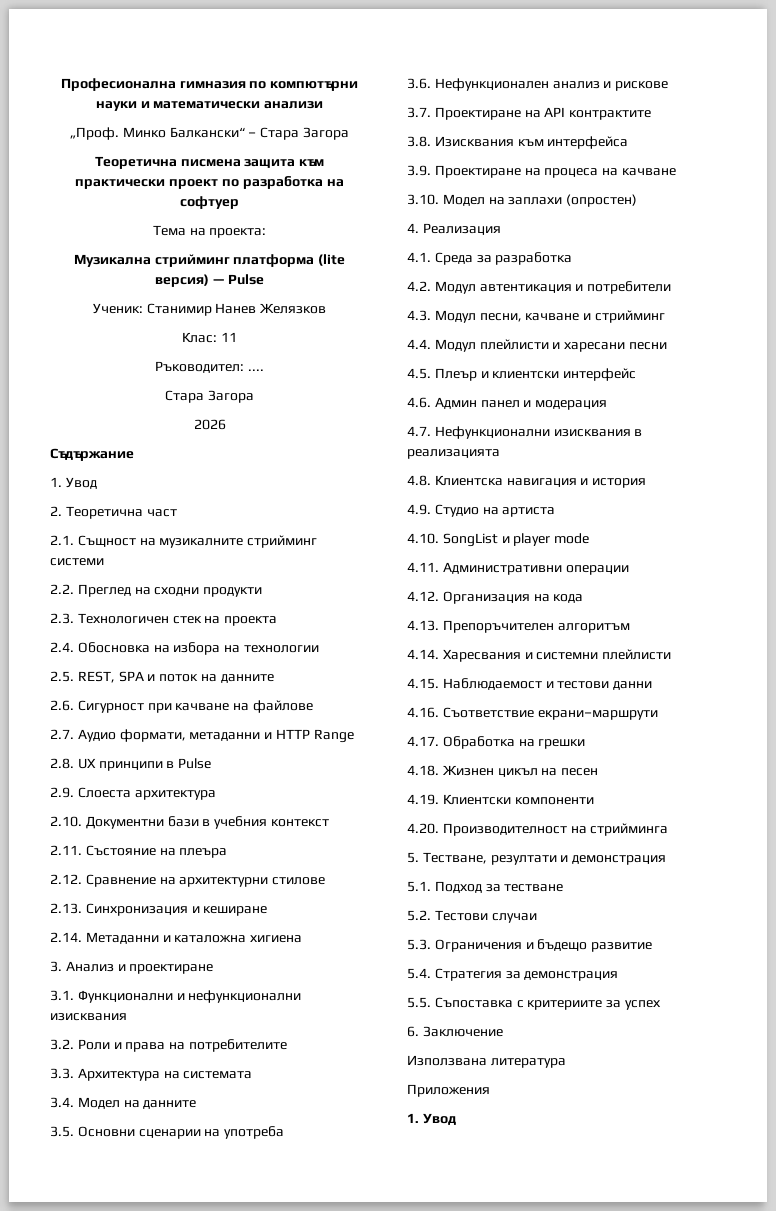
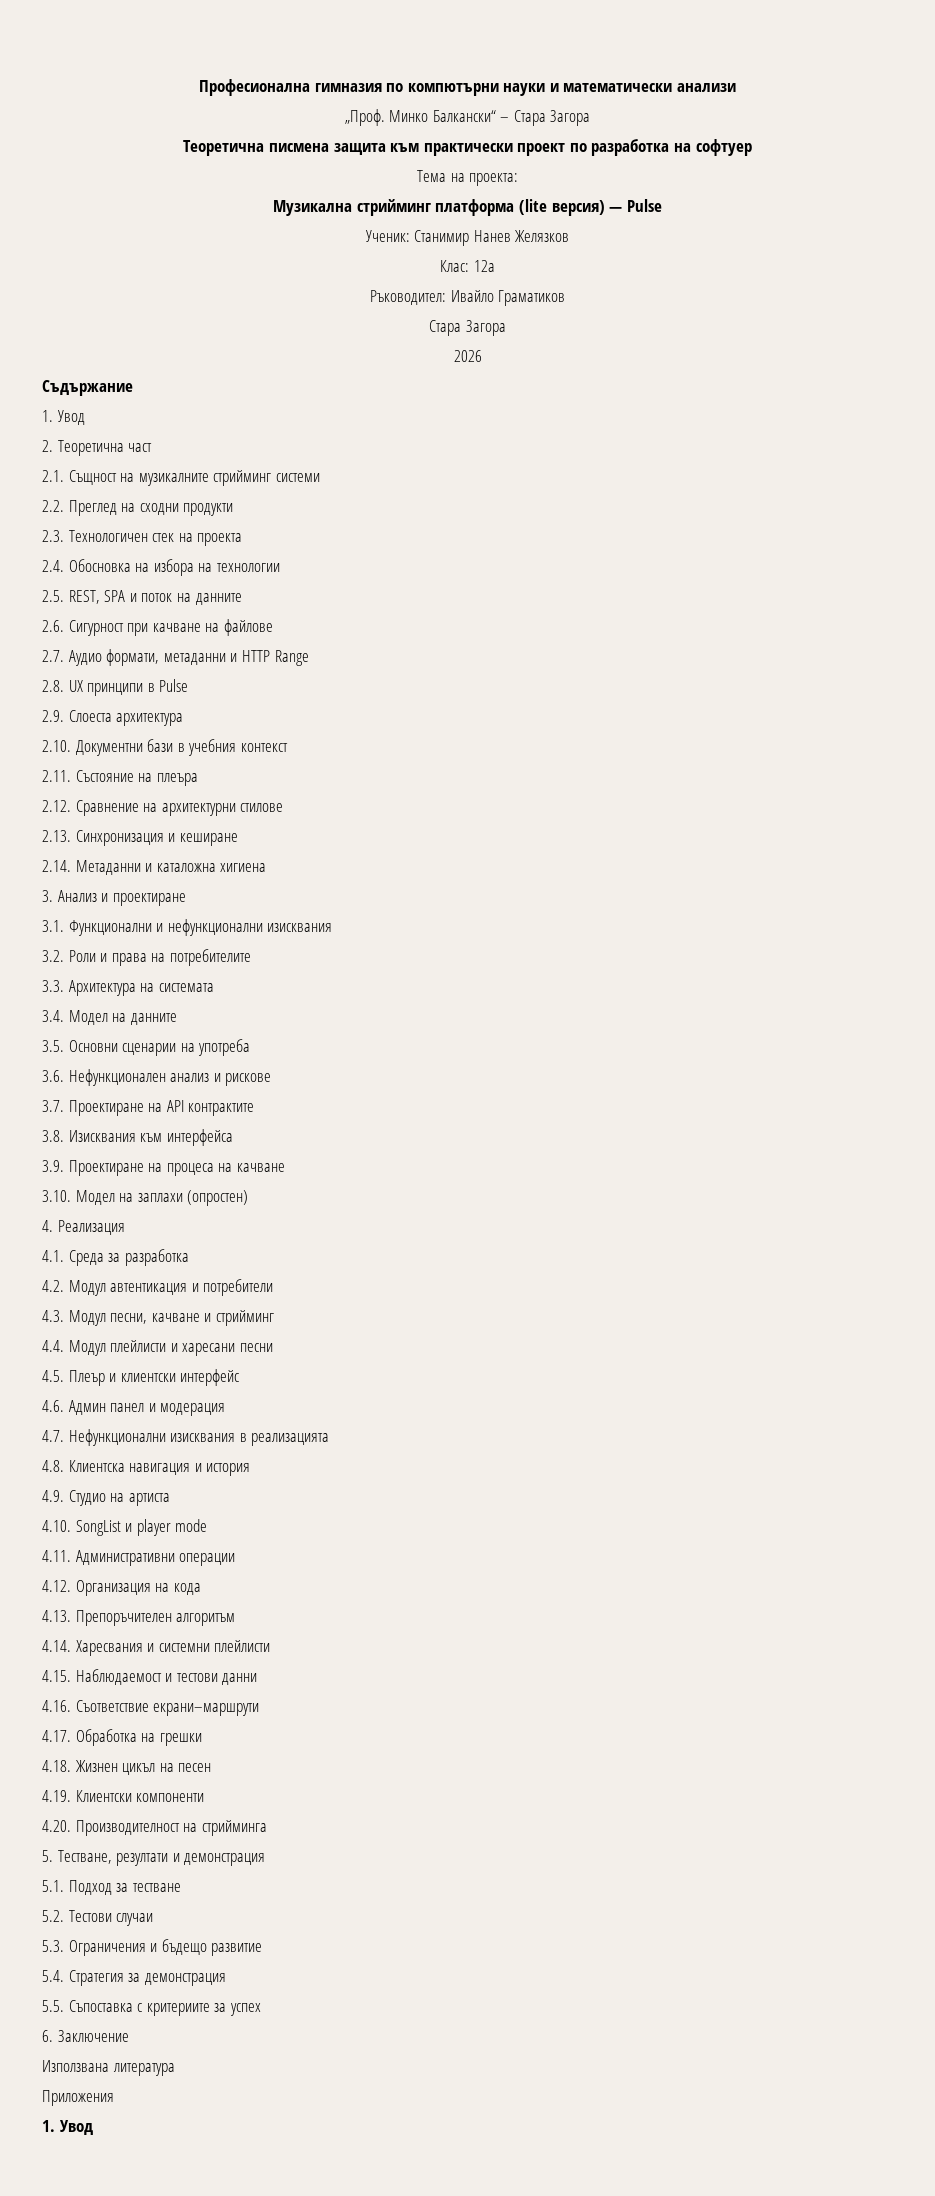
[220,332,237,342] 11 -> [473,260,495,272] 12a
[247,369,264,371] .... -> [450,290,566,306] Ивайло Граматиков

